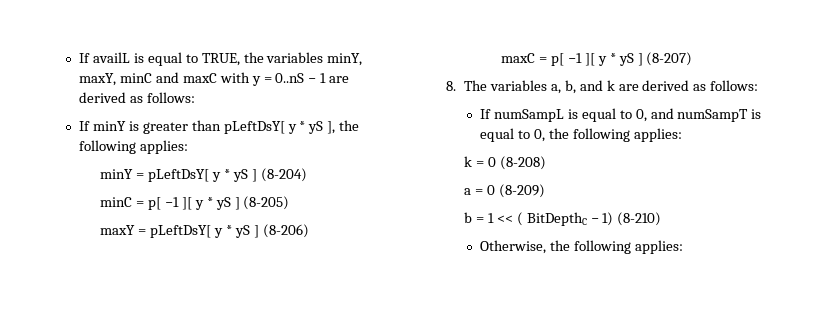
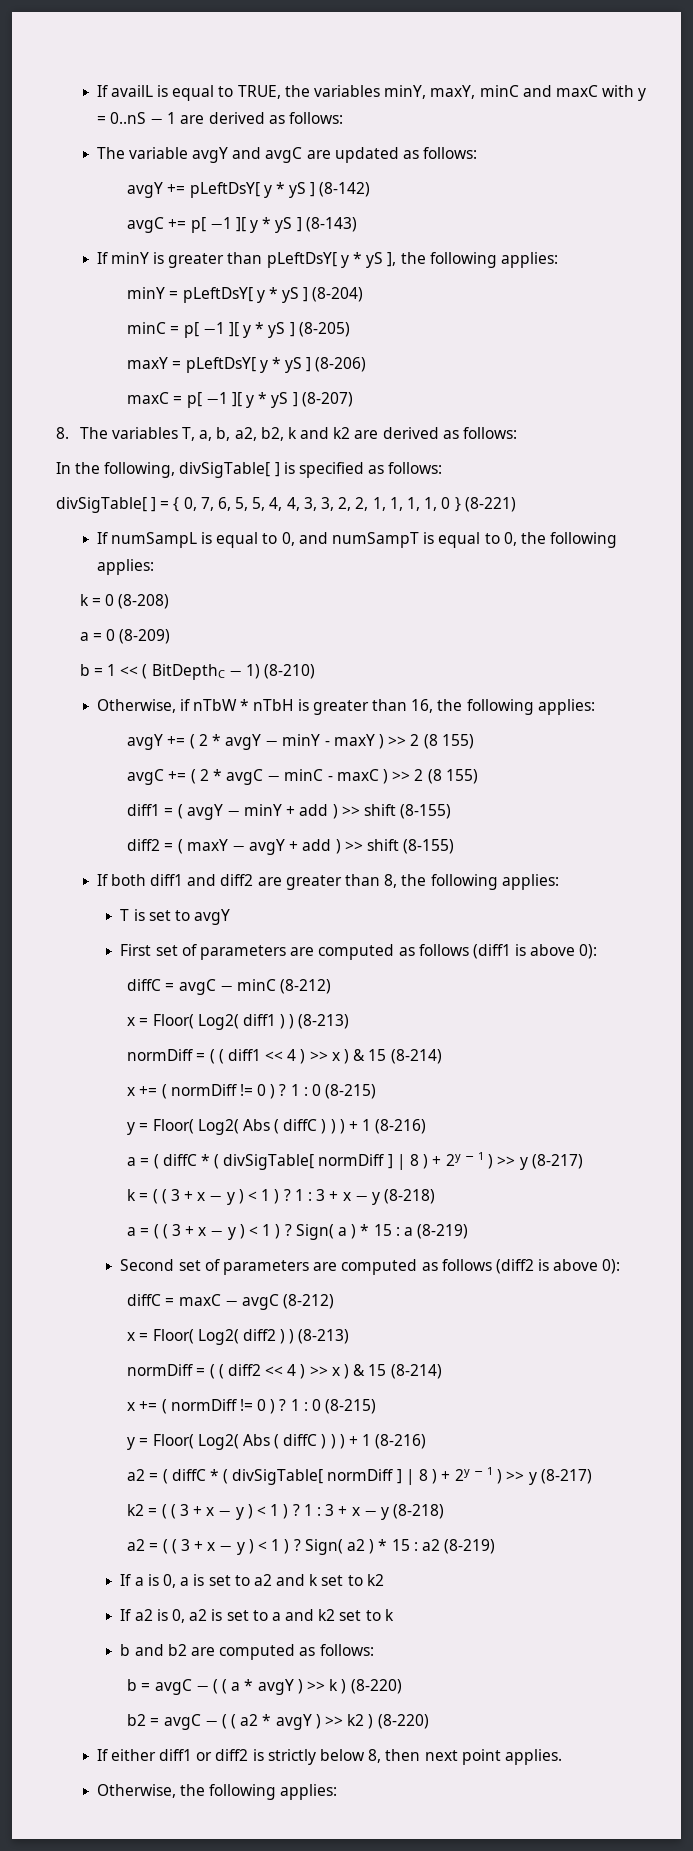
(195, 97) none -> [96,147,478,163] [127,182,371,198] [127,217,357,233] // The variable avgY and avgC are updated as follows: // avgY += pLeftDsY[ y * yS ] (8-142) // avgC += p[ −1 ][ y * yS ] (8-143)
(548, 85) none -> [181,427,195,441] T,
[579,80,759,91] and k are derived as follows: -> [234,427,518,441] [55,462,443,478] [55,497,516,513] a2, b2, k and k2 are derived as follows: // In the following, divSigTable[ ] is specified as follows: // divSigTable[ ] = { 0, 7, 6, 5, 5, 4, 4, 3, 3, 2, 2, 1, 1, 1, 1, 0 } (8-221)
(662, 219) none -> [96,699,595,715] [127,734,474,750] [127,769,478,785] [127,804,452,820] [127,839,455,855] [96,874,559,890] [120,909,231,925] [120,944,598,960] [127,979,332,995] [127,1014,350,1030] [127,1049,442,1064] [127,1084,377,1099] [127,1119,427,1135] [127,1152,583,1170] [127,1189,436,1205] [127,1224,469,1240] [120,1259,621,1275] [127,1294,335,1310] [127,1329,350,1345] [127,1364,442,1379] [127,1399,377,1414] [127,1434,427,1450] [127,1467,592,1485] [127,1504,445,1520] [127,1539,496,1555] [120,1574,384,1588] [120,1609,394,1623] [120,1644,374,1660] [127,1679,402,1695] [127,1714,429,1730] [96,1749,562,1765] // Otherwise, if nTbW * nTbH is greater than 16, the following applies: // avgY += ( 2 * avgY − minY - maxY ) >> 2 (8 155) // avgC += ( 2 * avgC − minC - maxC ) >> 2 (8 155) // diff1 = ( avgY − minY + add ) >> shift (8-155) // diff2 = ( maxY − avgY + add ) >> shift (8-155) // If both diff1 and diff2 are greater than 8, the following applies: // T is set to avgY // First set of parameters are computed as follows (diff1 is above 0): // diffC = avgC − minC (8-212) // x = Floor( Log2( diff1 ) ) (8-213) // normDiff = ( ( diff1 << 4 ) >> x ) & 15 (8-214) // x += ( normDiff != 0 ) ? 1 : 0 (8-215) // y = Floor( Log2( Abs ( diffC ) ) ) + 1 (8-216) // a = ( diffC * ( divSigTable[ normDiff ] | 8 ) + 2y − 1 ) >> y (8-217) // k = ( ( 3 + x − y ) < 1 ) ? 1 : 3 + x − y (8-218) // a = ( ( 3 + x − y ) < 1 ) ? Sign( a ) * 15 : a (8-219) // Second set of parameters are computed as follows (diff2 is above 0): // diffC = maxC − avgC (8-212) // x = Floor( Log2( diff2 ) ) (8-213) // normDiff = ( ( diff2 << 4 ) >> x ) & 15 (8-214) // x += ( normDiff != 0 ) ? 1 : 0 (8-215) // y = Floor( Log2( Abs ( diffC ) ) ) + 1 (8-216) // a2 = ( diffC * ( divSigTable[ normDiff ] | 8 ) + 2y − 1 ) >> y (8-217) // k2 = ( ( 3 + x − y ) < 1 ) ? 1 : 3 + x − y (8-218) // a2 = ( ( 3 + x − y ) < 1 ) ? Sign( a2 ) * 15 : a2 (8-219) // If a is 0, a is set to a2 and k set to k2 // If a2 is 0, a2 is set to a and k2 set to k // b and b2 are computed as follows: // b = avgC − ( ( a * avgY ) >> k ) (8-220) // b2 = avgC − ( ( a2 * avgY ) >> k2 ) (8-220) // If either diff1 or diff2 is strictly below 8, then next point applies.

